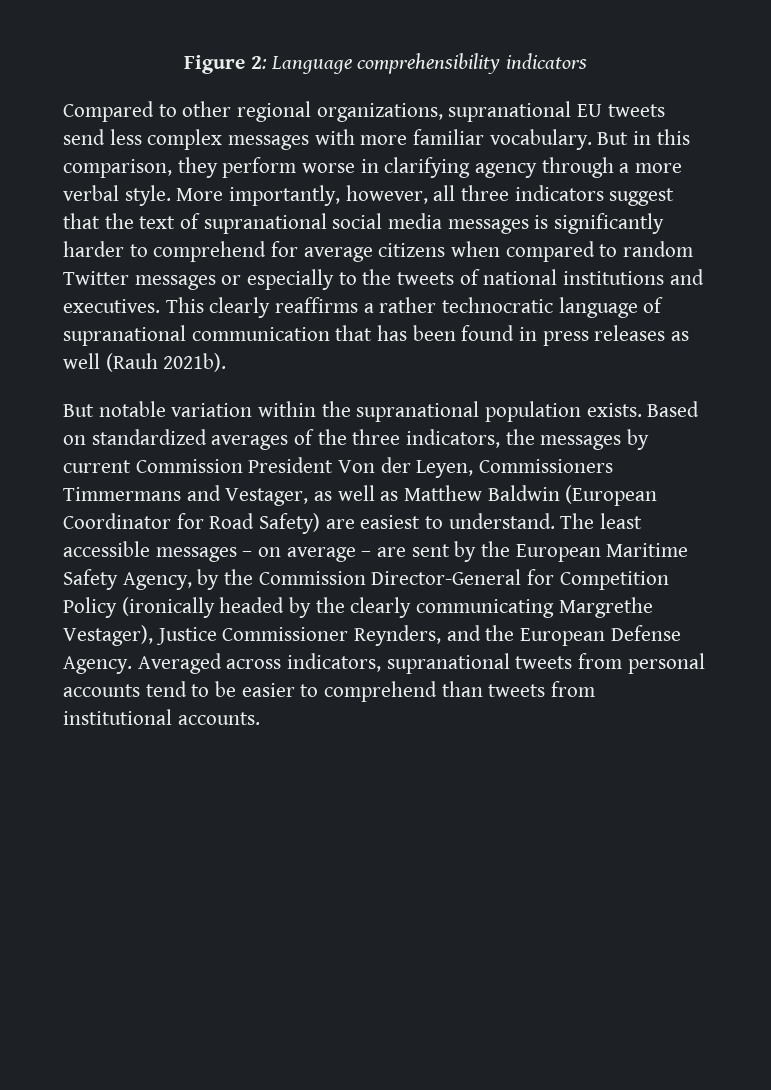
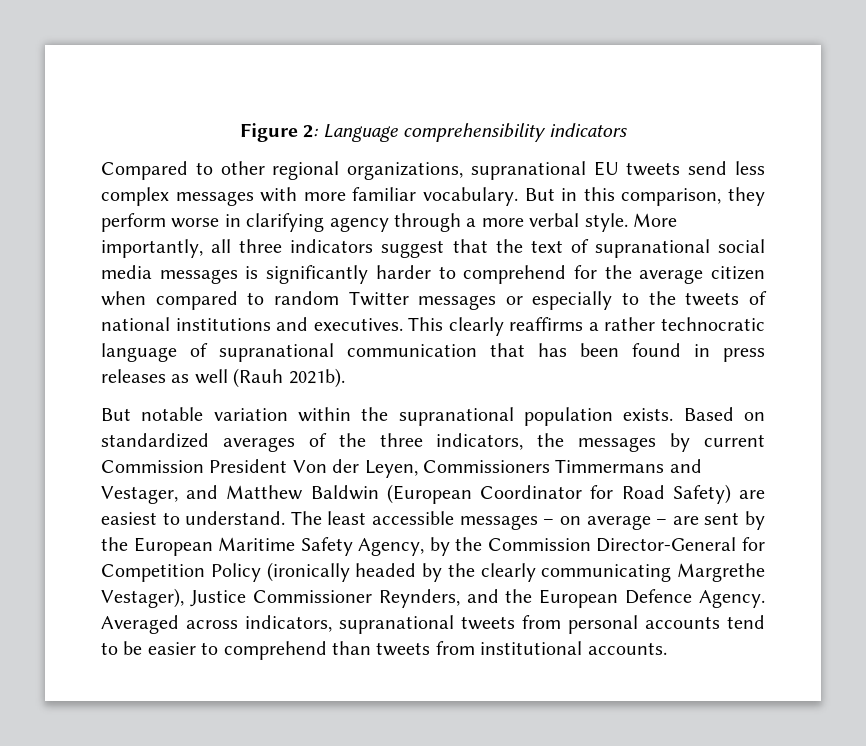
[345,185,428,204] however, -> (203, 248) none
[303,243,446,262] average citizens -> [604,265,765,284] the average citizen
[314,485,399,501] as well as -> [186,485,219,499] and
[610,625,681,641] Defense -> [625,589,693,604] Defence

